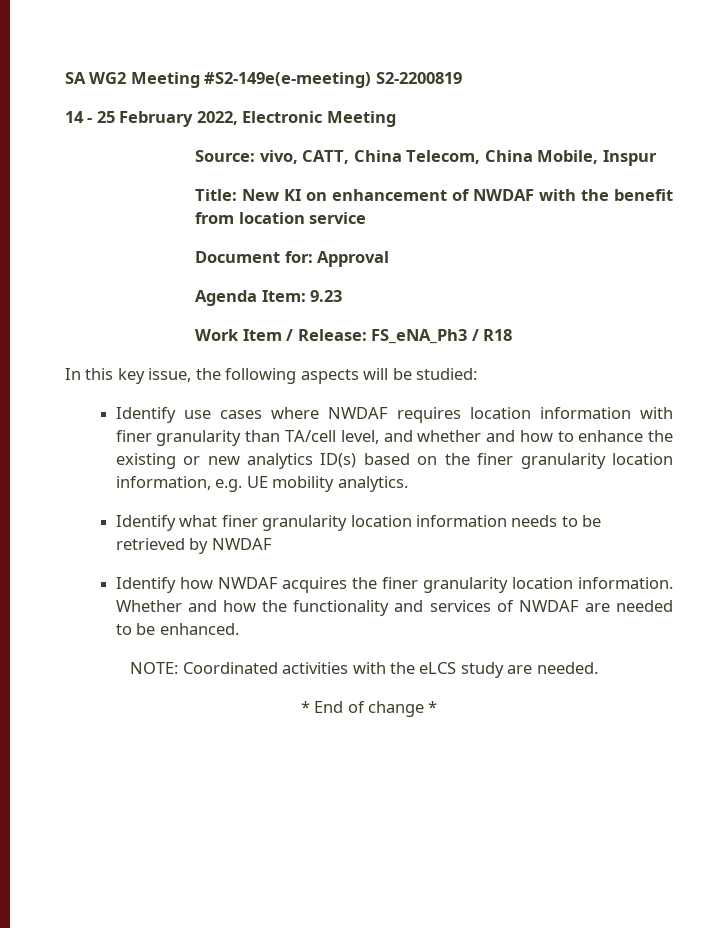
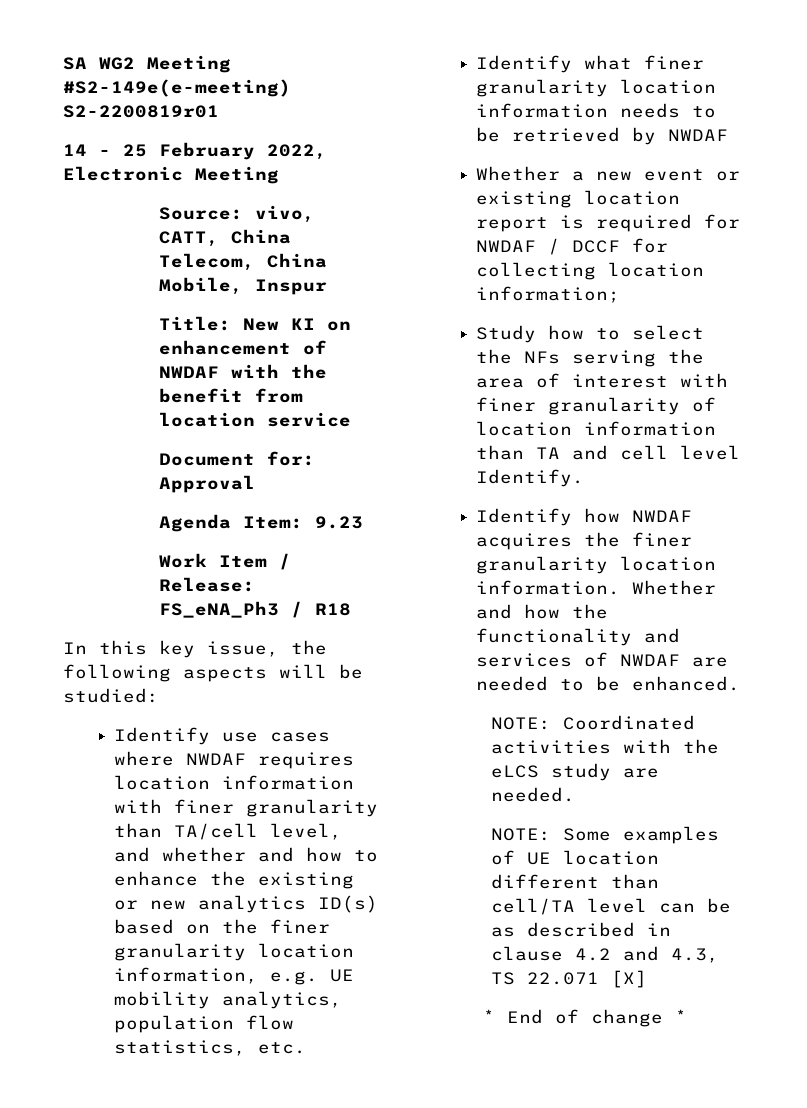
[375,72,462,84] S2-2200819 -> [63,105,219,118] S2-2200819r01
[337,476,408,492] analytics. -> [222,991,343,1009] [114,1015,295,1033] [114,1040,307,1056] analytics, population flow statistics, etc.
(272, 544) none -> [476,166,741,181] [476,190,681,208] [476,214,741,232] [476,238,669,255] [476,262,705,280] [476,286,621,303] [476,325,705,343] [476,349,705,367] [476,373,729,388] [476,397,717,415] [476,421,717,436] [476,445,741,460] [476,469,585,487] // Whether a new event or existing location report is required for NWDAF / DCCF for collecting location information; // Study how to select the NFs serving the area of interest with finer granularity of location information than TA and cell level Identify.
(598, 668) none -> [490,826,719,844] [490,850,659,865] [490,874,659,889] [490,898,731,915] [490,922,671,937] [490,946,719,963] [490,970,647,988] // NOTE: Some examples of UE location different than cell/TA level can be as described in clause 4.2 and 4.3, TS 22.071 [X]

